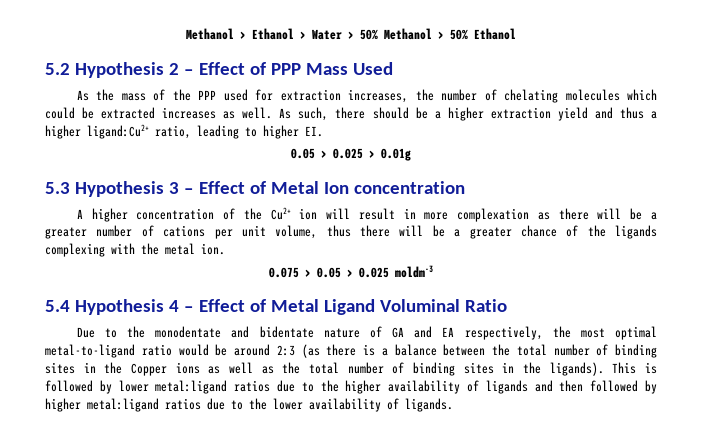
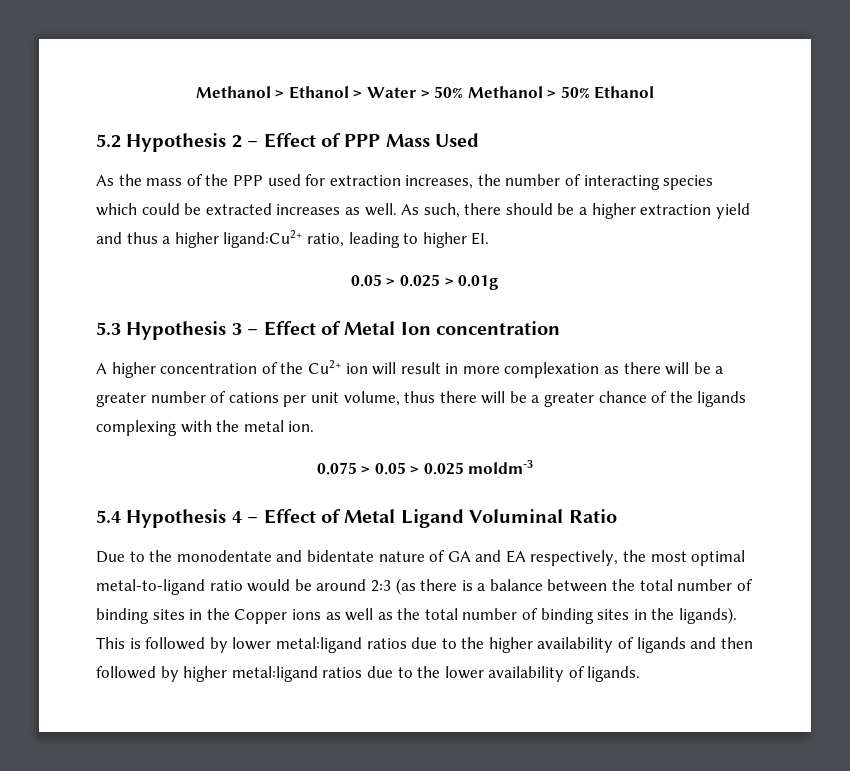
[504,89,620,103] chelating molecules -> [583,175,714,190] interacting species

